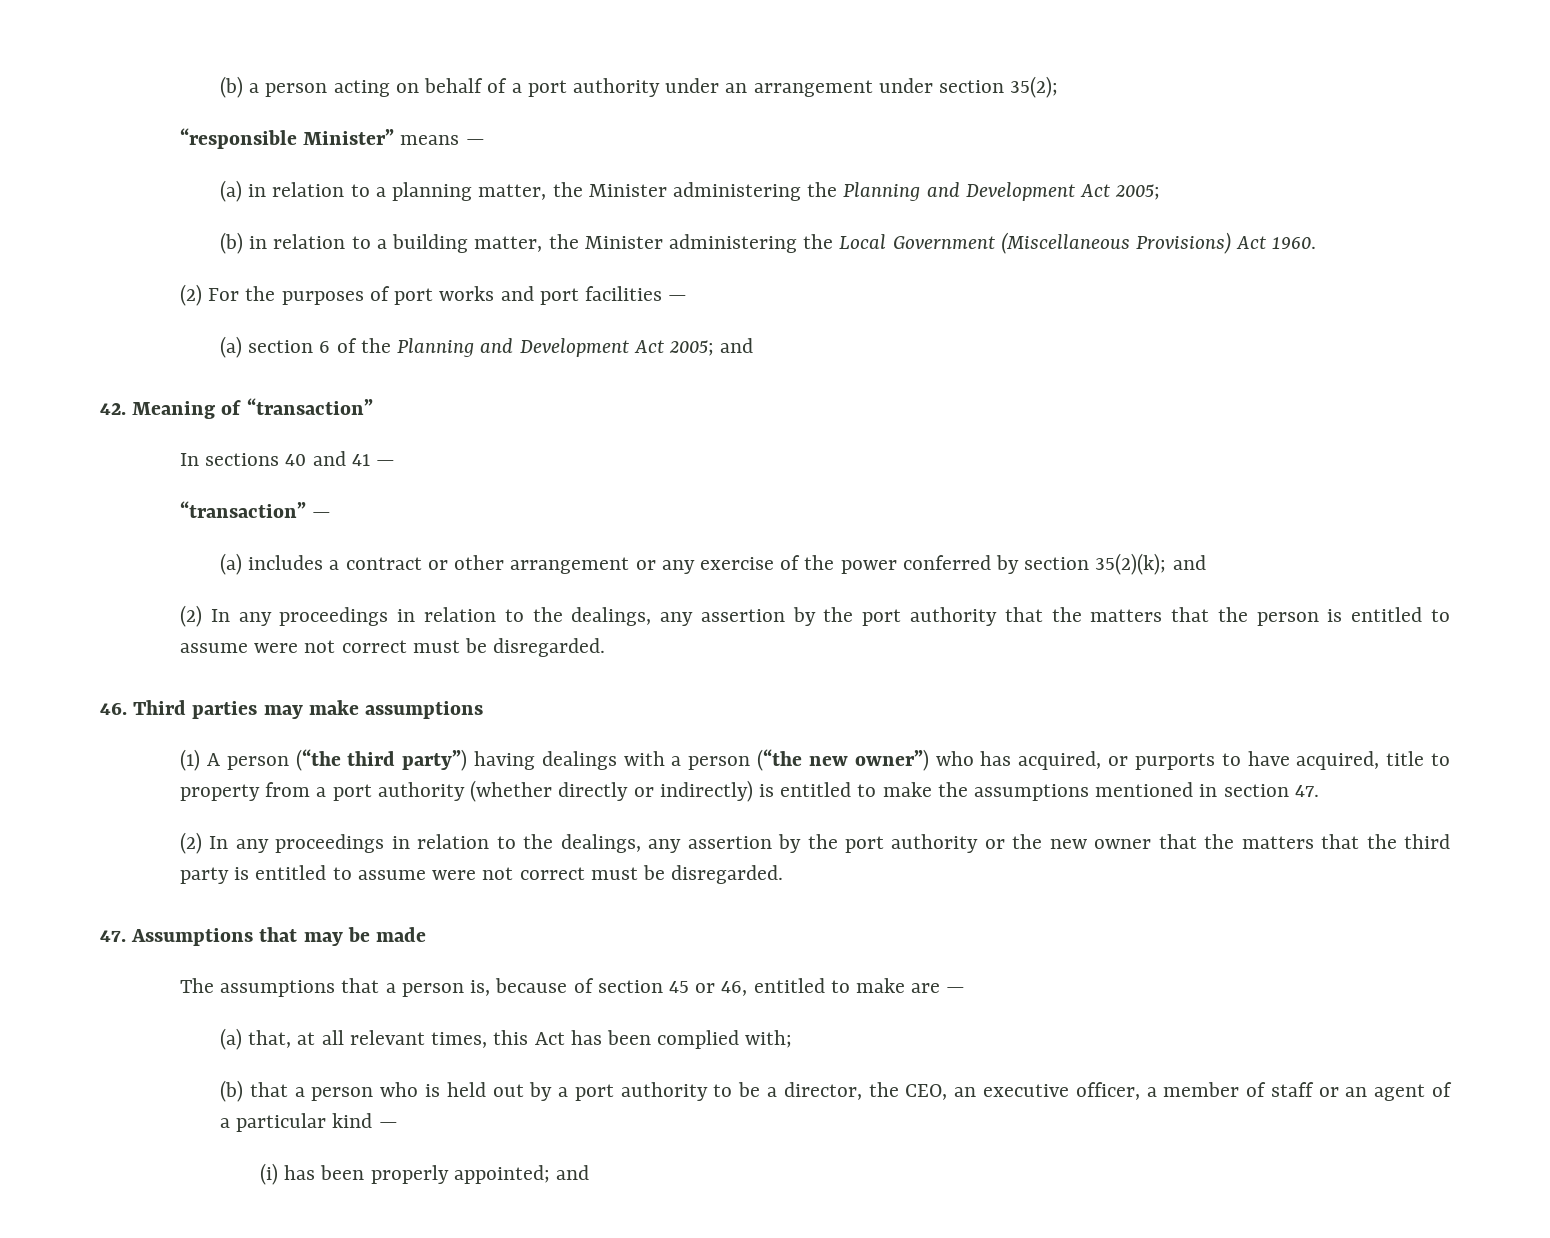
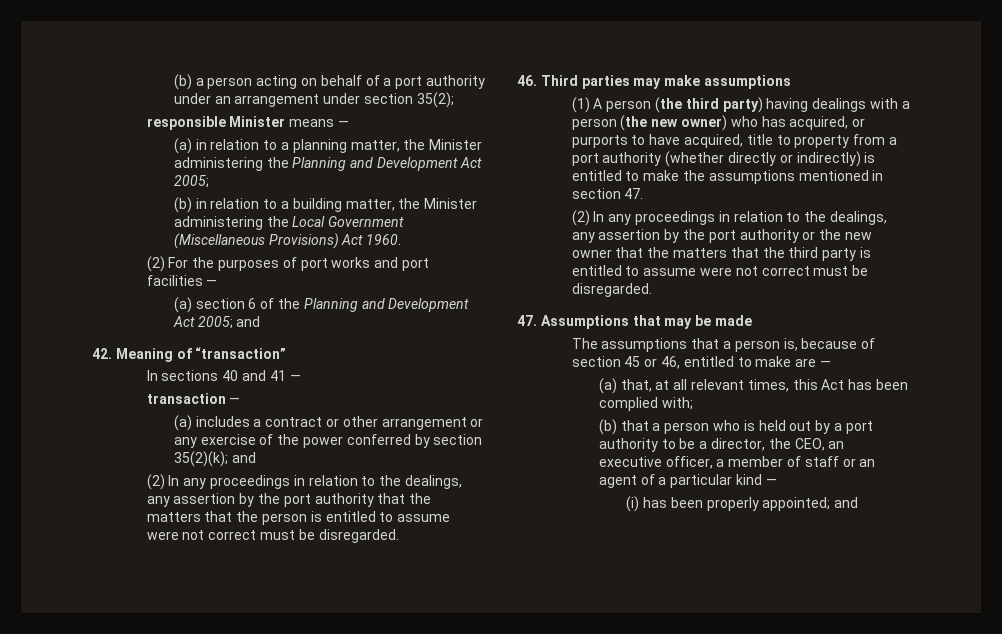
[180,128,395,149] “responsible Minister” -> [146,116,286,130] responsible Minister
[180,501,307,518] “transaction” -> [146,393,226,404] transaction
[295,749,468,771] (“the third party”) -> [654,97,763,113] (the third party)
[757,749,929,771] (“the new owner”) -> [620,115,727,131] (the new owner)

